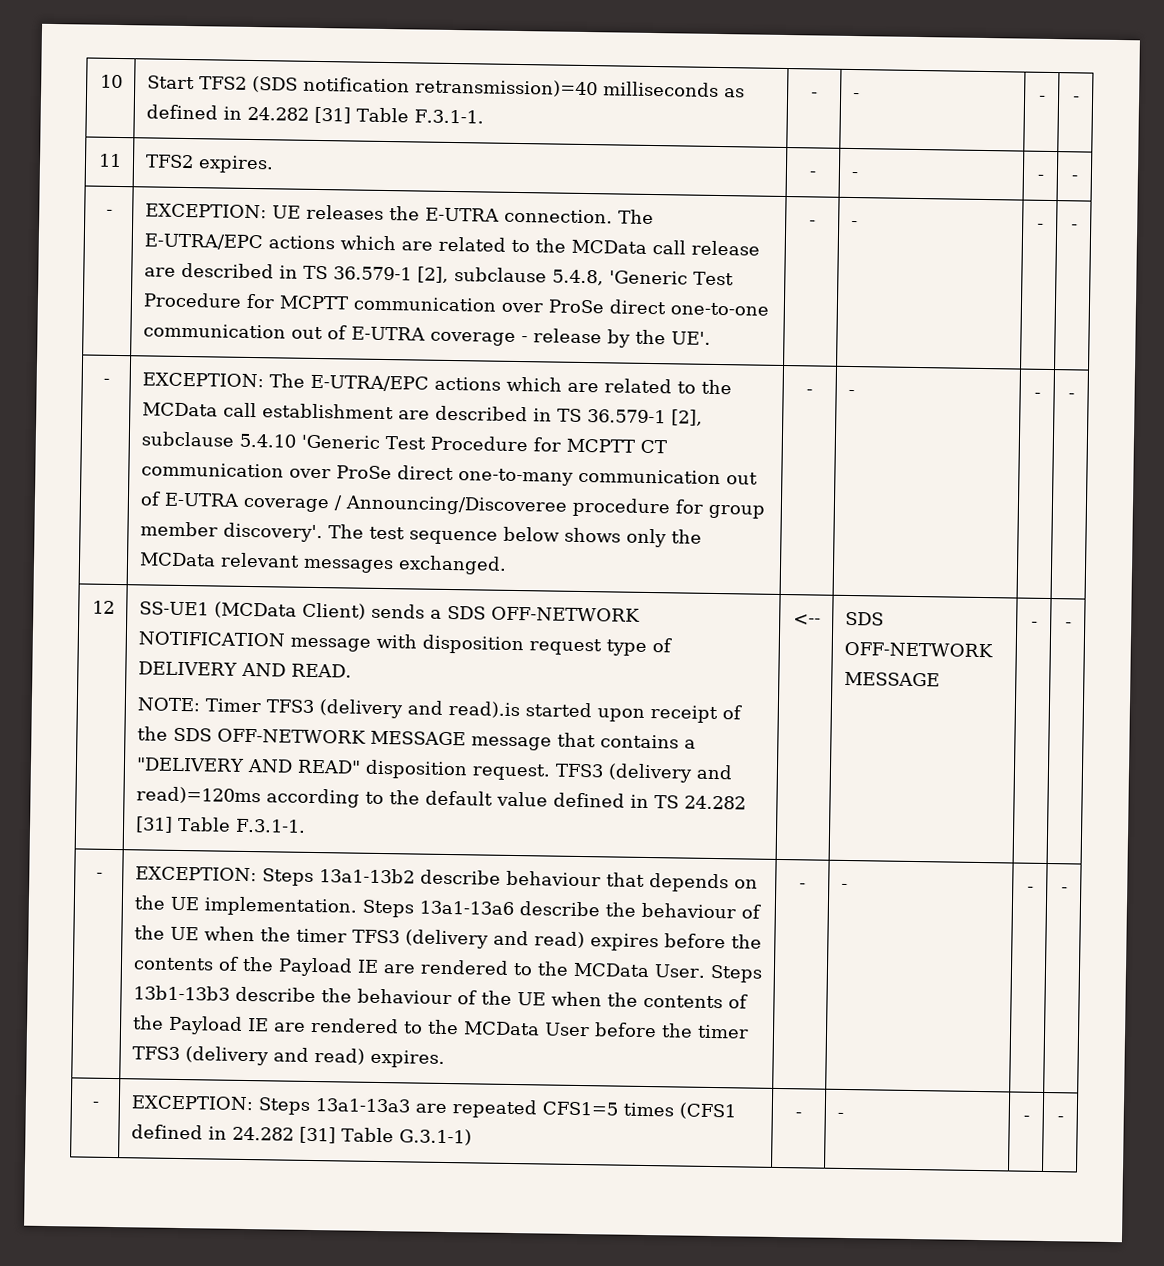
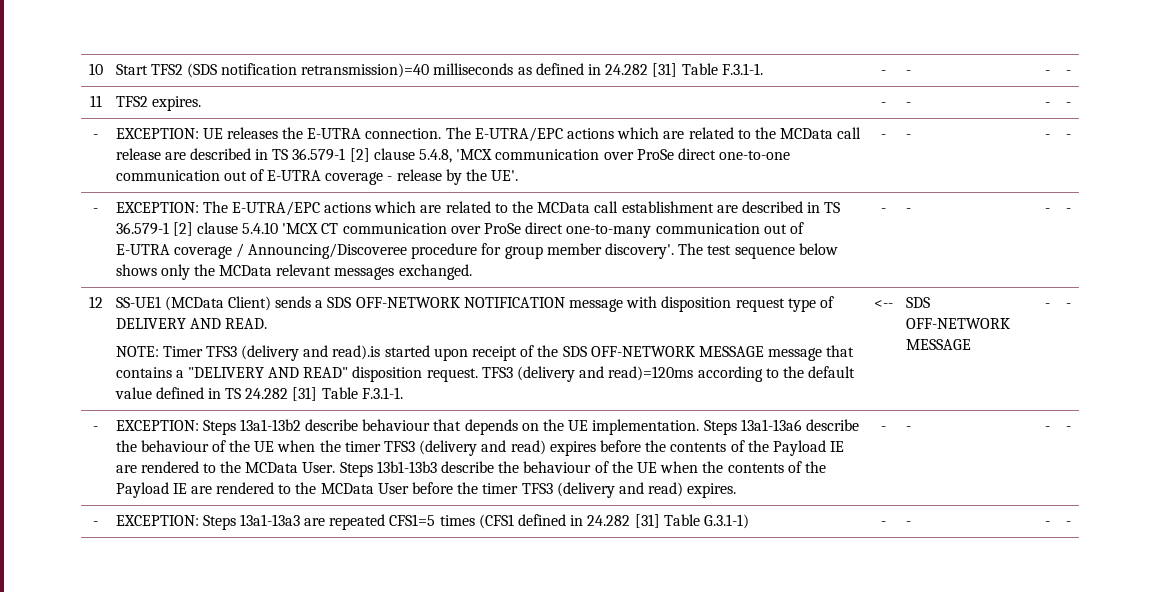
[416,266,734,286] [142,292,349,310] [2], subclause 5.4.8, 'Generic Test Procedure for MCPTT -> [349,148,493,163] [2] clause 5.4.8, 'MCX
[670,409,703,426] [140,431,635,453] [2], subclause 5.4.10 'Generic Test Procedure for MCPTT -> [172,222,319,236] [2] clause 5.4.10 'MCX

